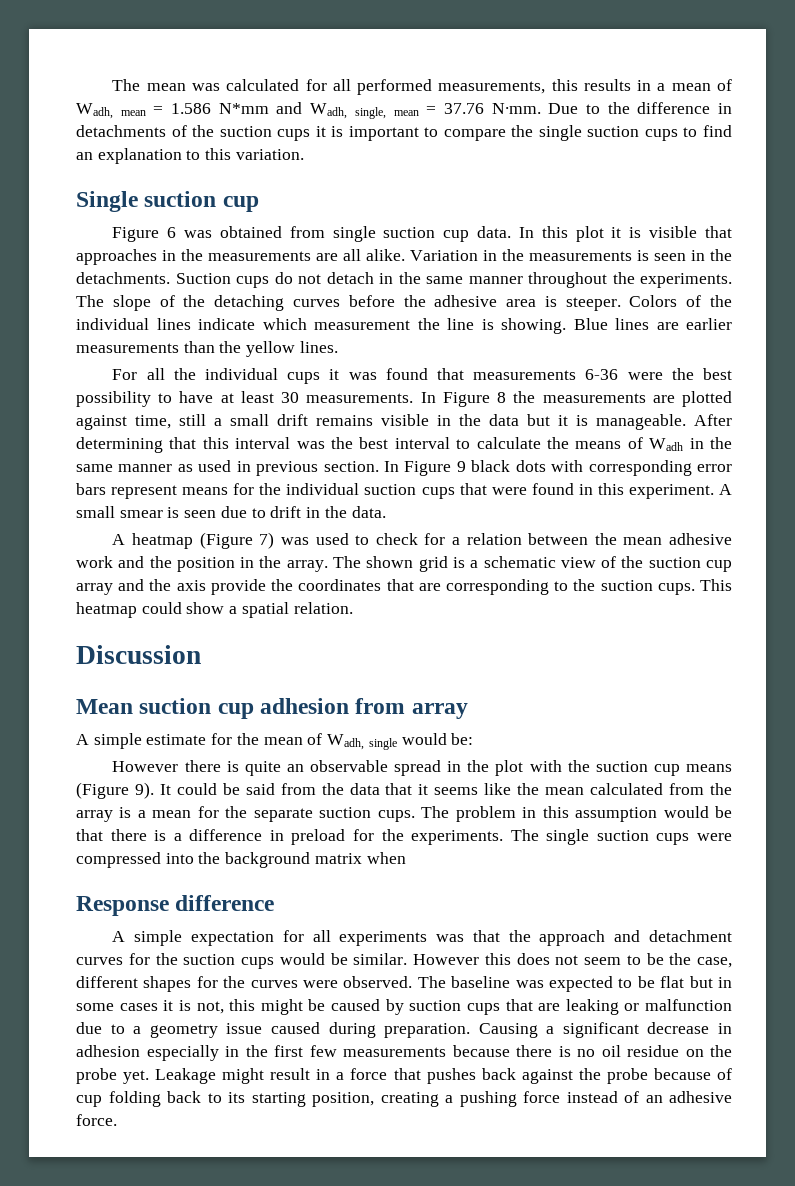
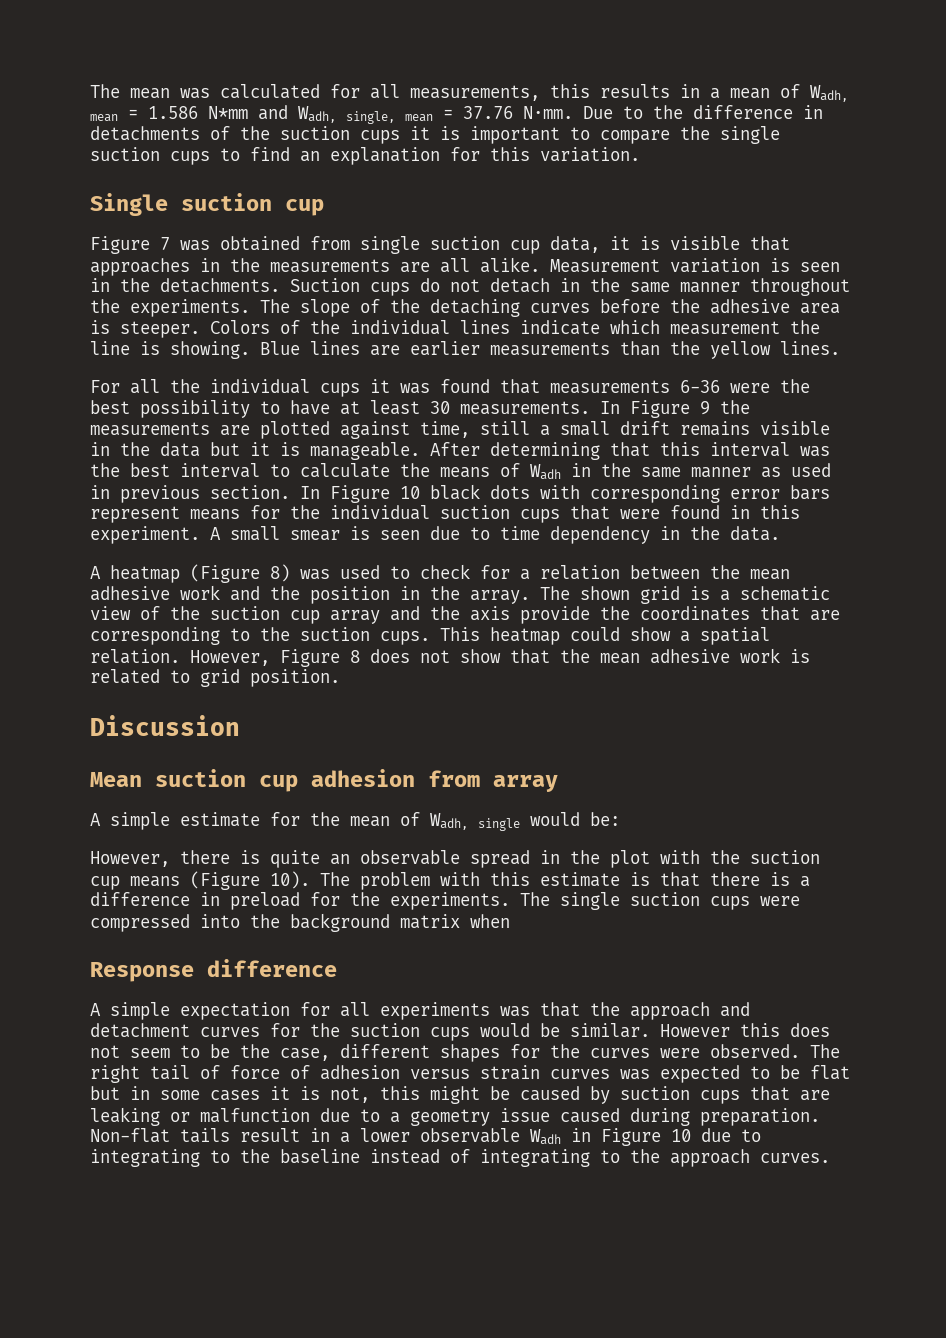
[357,79,433,95] performed -> (400, 91) none
[186,150,201,160] to -> [450,147,480,161] for
[167,227,177,238] 6 -> [160,237,170,250] 7
[477,226,604,242] data. In this plot -> [550,236,600,253] data,
[410,249,632,261] Variation in the measurements -> [550,258,760,273] Measurement variation
[497,392,507,403] 8 -> [700,401,710,415] 9
[456,461,466,472] 9 -> [400,486,420,499] 10
[270,506,302,518] drift -> [500,526,650,544] time dependency
[259,532,275,549] 7) -> [270,564,290,582] 8)
(353, 608) none -> [190,648,810,667] [90,669,340,687] However, Figure 8 does not show that the mean adhesive work is related to grid position.
[112,761,179,772] However -> [90,851,170,867] However,
[134,782,733,799] [76,806,732,822] 9). It could be said from the data that it seems like the mean calculated from the array is a mean for the separate suction cups. The problem in this assumption would be -> [270,871,650,890] 10). The problem with this estimate is
[451,976,511,988] baseline -> [90,1065,610,1083] right tail of force of adhesion versus strain curves
[478,1022,732,1038] [76,1045,732,1061] [76,1068,733,1084] [76,1091,732,1107] [76,1114,117,1126] Causing a significant decrease in adhesion especially in the first few measurements because there is no oil residue on the probe yet. Leakage might result in a force that pushes back against the probe because of cup folding back to its starting position, creating a pushing force instead of an adhesive force. -> [90,1128,761,1146] [90,1149,830,1167] Non-flat tails result in a lower observable Wadh in Figure 10 due to integrating to the baseline instead of integrating to the approach curves.

